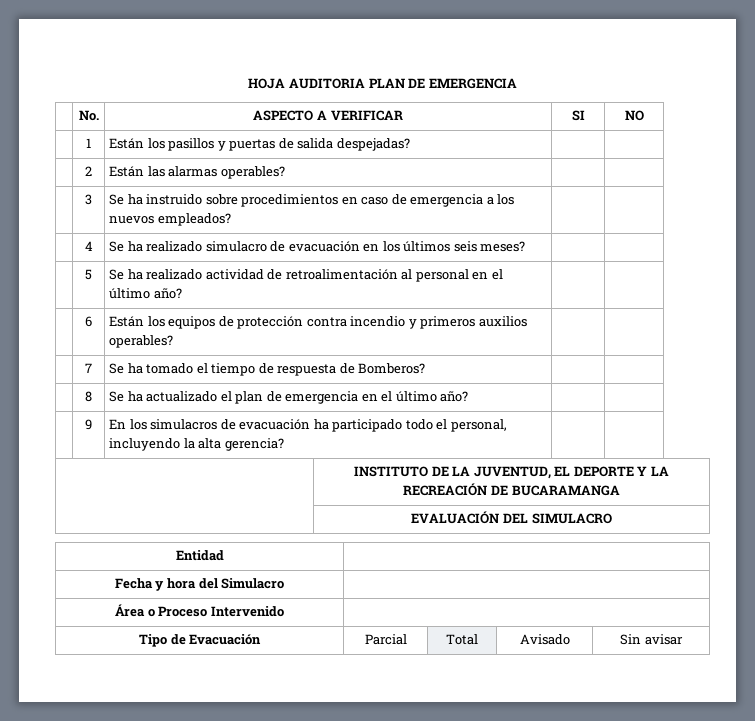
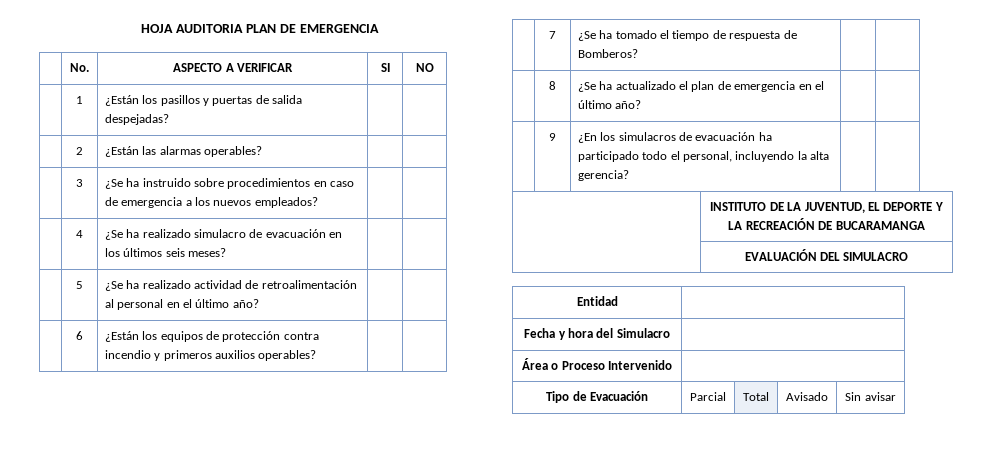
[109,138,145,149] Están -> [104,95,139,106] ¿Están
[109,166,145,177] Están -> [104,146,139,157] ¿Están
[109,194,125,205] Se -> [104,179,123,189] ¿Se
[109,241,125,252] Se -> [104,230,123,240] ¿Se
[109,269,125,280] Se -> [104,281,123,291] ¿Se
[109,316,145,327] Están -> [104,331,139,342] ¿Están
[109,363,125,374] Se -> [577,31,596,41] ¿Se
[109,391,125,402] Se -> [577,82,596,92] ¿Se
[109,419,127,429] En -> [577,133,597,143] ¿En

